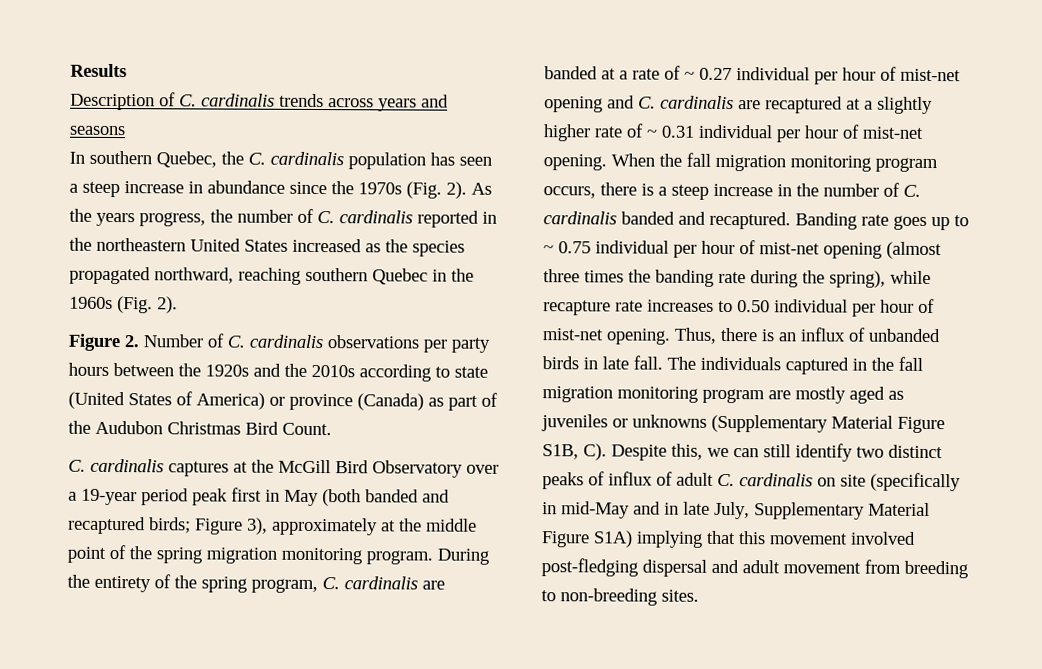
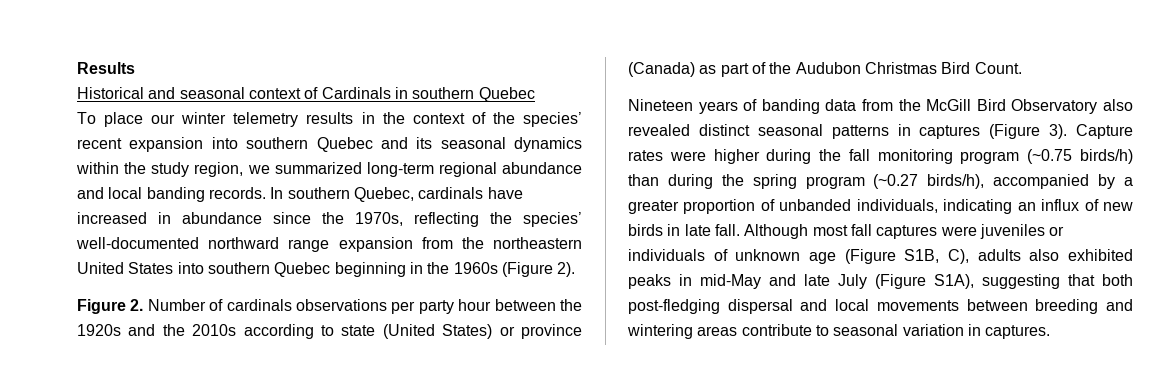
[70,92,449,112] [69,125,126,136] [69,150,492,170] [69,180,492,199] [69,208,497,228] [69,237,465,257] [69,266,428,285] Description of C. cardinalis trends across years and seasons // In southern Quebec, the C. cardinalis population has seen a steep increase in abundance since the 1970s (Fig. 2). As the years progress, the number of C. cardinalis reported in the northeastern United States increased as the species propagated northward, reaching southern Quebec -> [77,87,535,102] [77,112,583,127] [77,137,582,152] [76,162,582,177] [77,187,523,202] [77,212,582,227] [76,237,583,252] [77,262,406,277] Historical and seasonal context of Cardinals in southern Quebec // To place our winter telemetry results in the context of the species’ recent expansion into southern Quebec and its seasonal dynamics within the study region, we summarized long-term regional abundance and local banding records. In southern Quebec, cardinals have increased in abundance since the 1970s, reflecting the species’ well-documented northward range expansion from the northeastern United States into southern Quebec beginning
[117,296,153,314] (Fig. -> [501,262,553,277] (Figure
[227,334,323,349] C. cardinalis -> [226,299,292,311] cardinals
[68,362,109,376] hours -> [458,299,492,311] hour
[128,391,265,410] States of America) -> [442,324,493,339] States)
[68,458,499,478] [68,487,450,507] [68,516,477,536] [67,544,489,565] [67,574,445,594] [544,65,961,85] [544,95,933,115] [543,123,924,143] [543,152,938,173] [543,182,921,200] [543,211,969,231] [543,240,942,260] [543,269,931,288] [543,298,935,317] [542,327,775,345] C. cardinalis captures at the McGill Bird Observatory over a 19-year period peak first in May (both banded and recaptured birds; Figure 3), approximately at the middle point of the spring migration monitoring program. During the entirety of the spring program, C. cardinalis are banded at a rate of ~ 0.27 individual per hour of mist-net opening and C. cardinalis are recaptured at a slightly higher rate of ~ 0.31 individual per hour of mist-net opening. When the fall migration monitoring program occurs, there is a steep increase in the number of C. cardinalis banded and recaptured. Banding rate goes up to ~ 0.75 individual per hour of mist-net opening (almost three times the banding rate during the spring), while recapture rate increases to 0.50 individual per hour of mist-net opening. Thus, there is -> [628,99,1133,114] [628,124,1133,139] [628,149,1133,164] [628,174,1133,189] [628,199,1013,214] Nineteen years of banding data from the McGill Bird Observatory also revealed distinct seasonal patterns in captures (Figure 3). Capture rates were higher during the fall monitoring program (~0.75 birds/h) than during the spring program (~0.27 birds/h), accompanied by a greater proportion of unbanded individuals, indicating
[868,328,941,343] unbanded -> [1103,202,1133,211] new
[667,356,923,375] [542,386,904,404] [541,414,945,434] [542,443,943,462] [542,471,961,492] [542,501,930,520] [541,530,916,548] [541,558,968,579] [541,588,699,606] The individuals captured in the fall migration monitoring program are mostly aged as juveniles or unknowns (Supplementary Material Figure S1B, C). Despite this, we can still identify two distinct peaks of influx of adult C. cardinalis on site (specifically in mid-May and in late July, Supplementary Material Figure S1A) implying that this movement involved post-fledging dispersal and adult movement from breeding to non-breeding sites. -> [744,224,1065,239] [628,249,1133,264] [628,274,1133,289] [628,299,1133,314] [627,324,1051,339] Although most fall captures were juveniles or individuals of unknown age (Figure S1B, C), adults also exhibited peaks in mid-May and late July (Figure S1A), suggesting that both post-fledging dispersal and local movements between breeding and wintering areas contribute to seasonal variation in captures.

